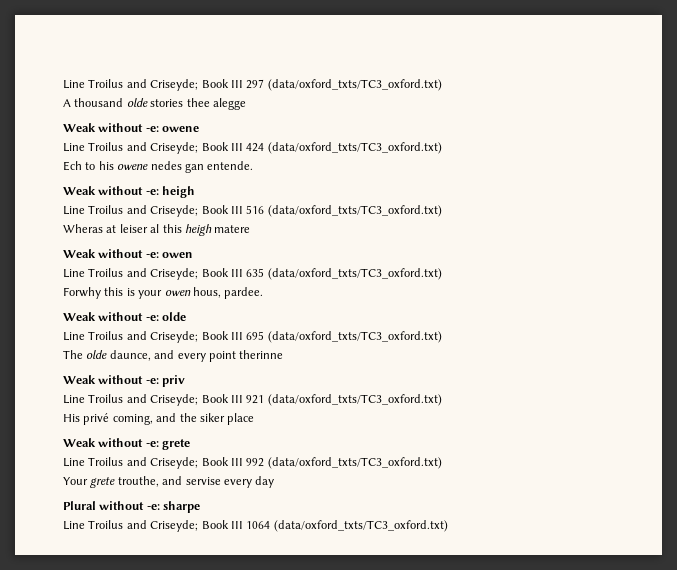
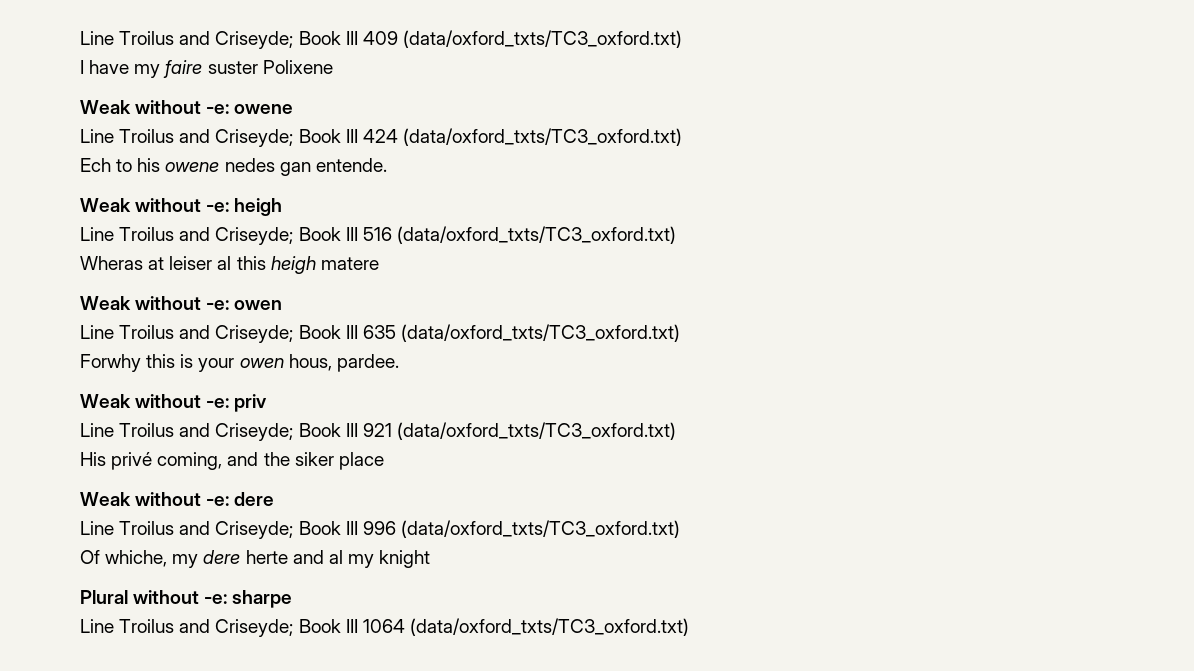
[63,79,442,91] [63,98,246,110] Line Troilus and Criseyde; Book III 297 (data/oxford_txts/TC3_oxford.txt) // A thousand olde stories thee alegge -> [80,30,682,49] [80,60,333,78] Line Troilus and Criseyde; Book III 409 (data/oxford_txts/TC3_oxford.txt) // I have my faire suster Polixene
[63,312,187,321] [63,331,442,343] [63,350,284,362] // Weak without -e: olde // Line Troilus and Criseyde; Book III 695 (data/oxford_txts/TC3_oxford.txt) // The olde daunce, and every point therinne -> (399, 363) none
[162,439,191,450] [63,457,442,469] [63,476,275,488] grete // Line Troilus and Criseyde; Book III 992 (data/oxford_txts/TC3_oxford.txt) // Your grete trouthe, and servise every day -> [234,492,275,506] [80,520,680,539] [80,550,431,568] dere // Line Troilus and Criseyde; Book III 996 (data/oxford_txts/TC3_oxford.txt) // Of whiche, my dere herte and al my knight

